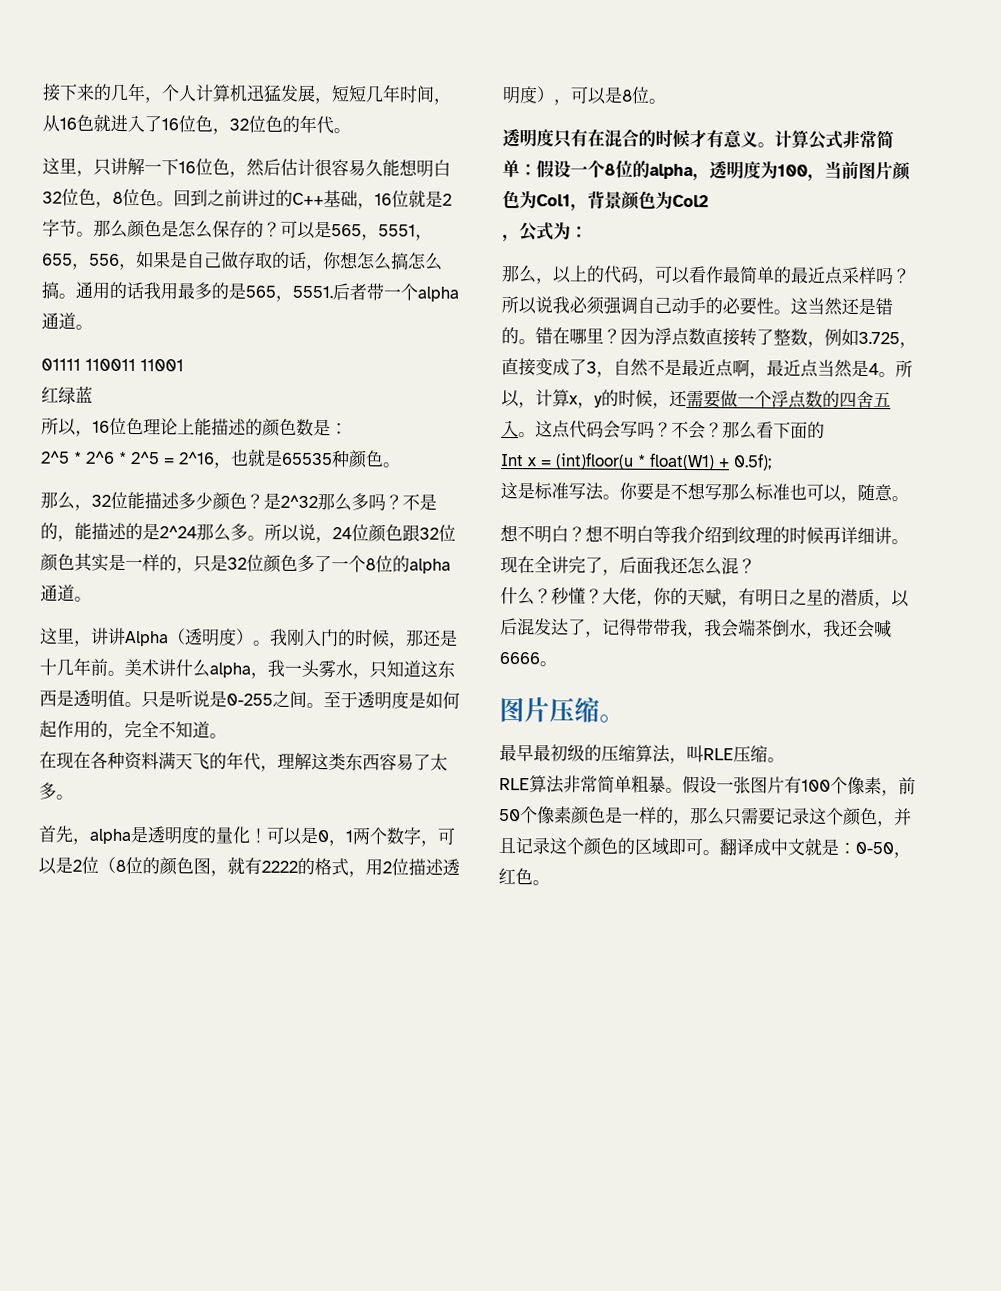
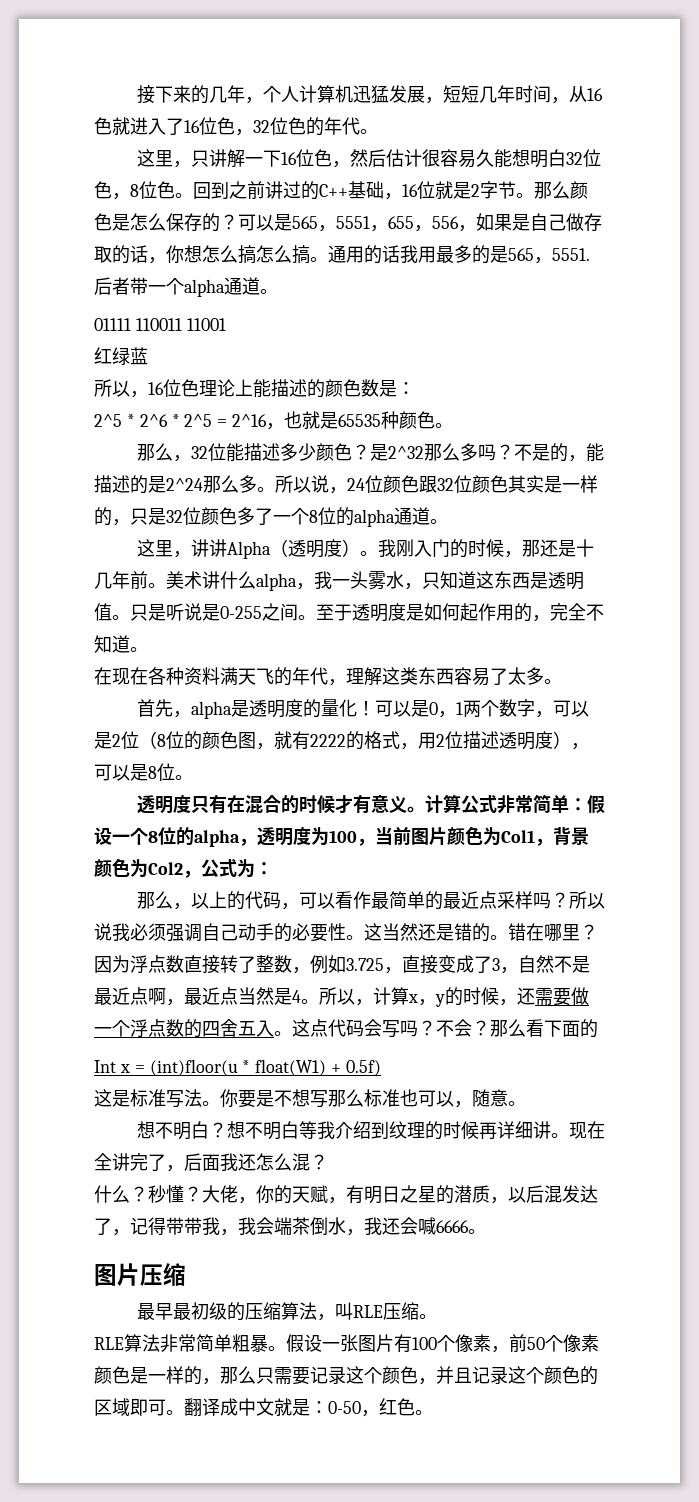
(709, 201) // -> (183, 868) none
[733,453,772,471] 0.5f); -> [346,1060,382,1076] 0.5f)
[599,714,625,723] 。 -> (186, 1274) none

